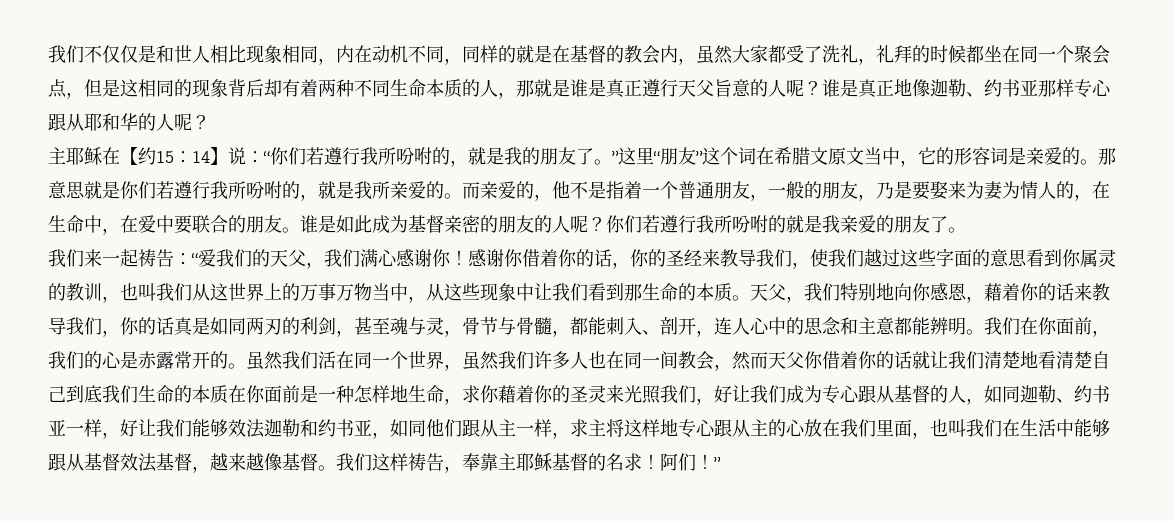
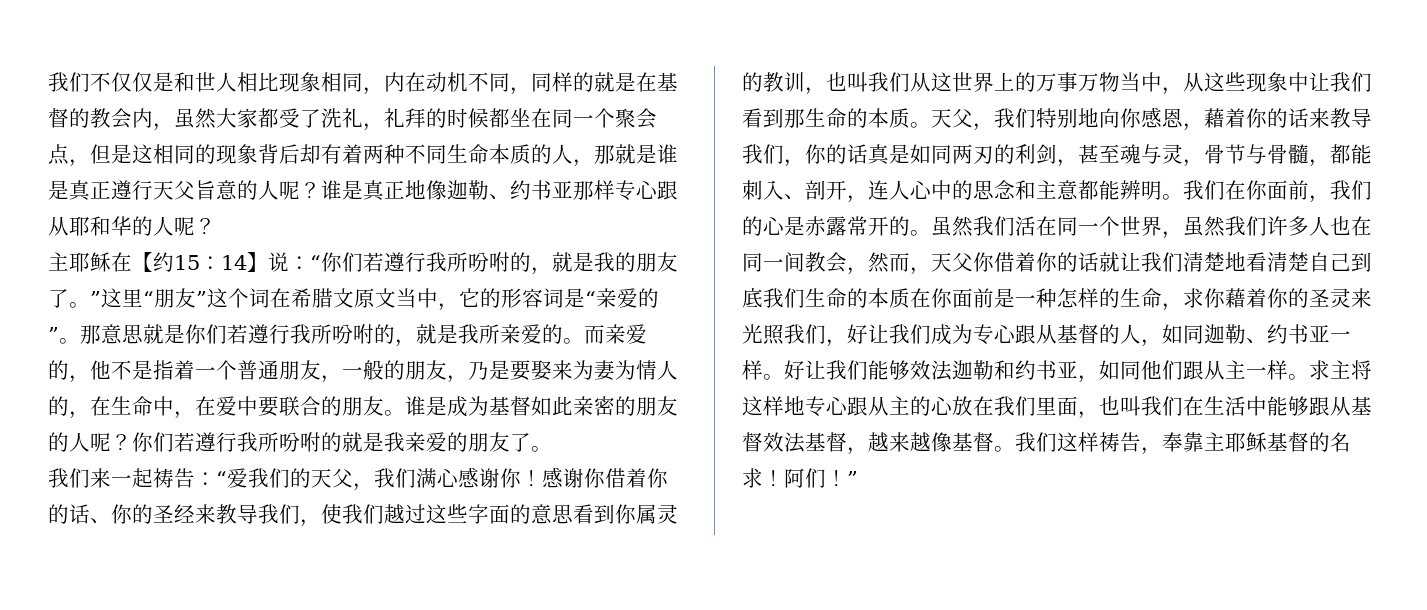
[1026,147,1080,165] 亲爱的 -> [585,288,659,308] [48,327,59,342] “亲爱的”
[336,215,372,233] 如此 -> (447, 406) none
(444, 224) none -> [531,396,573,416] 如此
[612,262,630,269] ， -> [90,518,111,524] 、
(768, 360) none -> [910,267,931,275] ，
[390,385,408,402] 地 -> [1099,288,1120,308] 的
[102,432,120,439] ， -> [763,374,784,380] 。
[552,432,570,439] ， -> [1288,374,1309,380] 。

